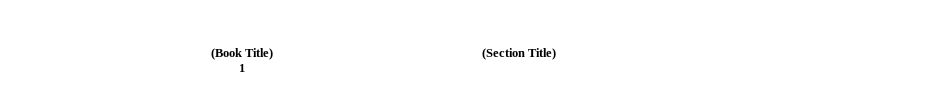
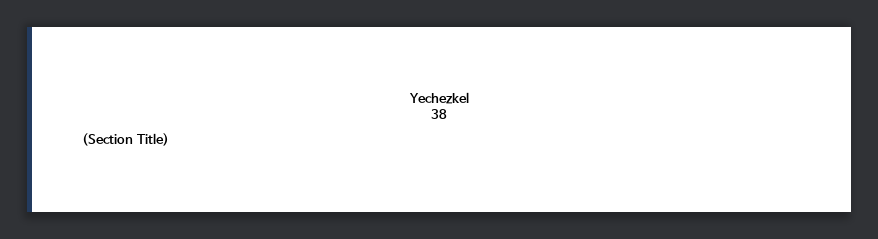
[210,48,274,60] [239,64,245,72] (Book Title) // 1 -> [408,92,469,104] [431,109,447,119] Yechezkel // 38

